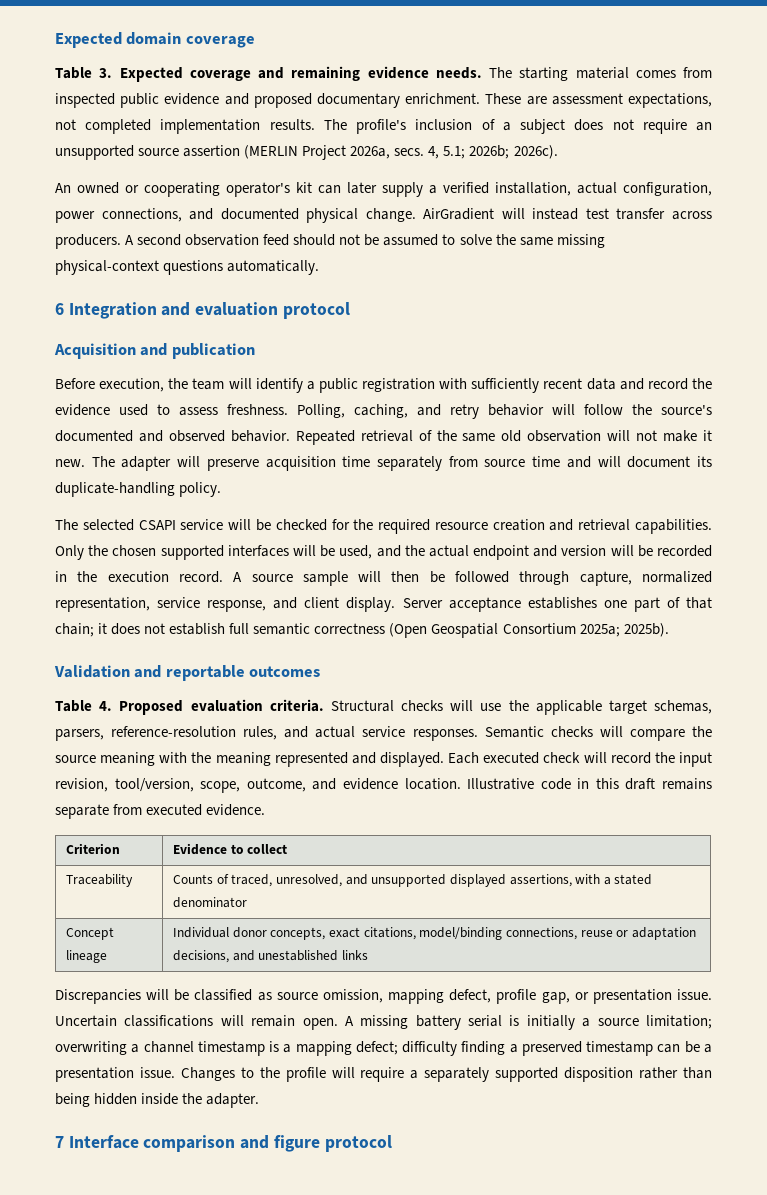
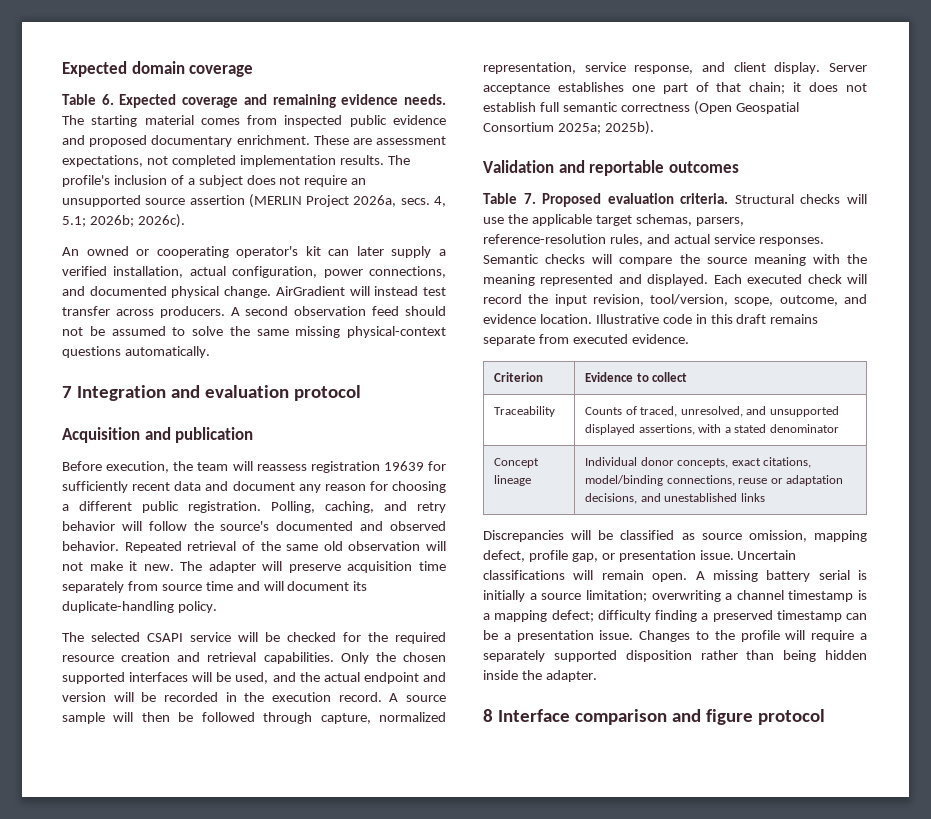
[99,68,113,78] 3. -> [101,94,114,105] 6.
[55,303,64,315] 6 -> [62,386,72,398] 7
[255,378,712,393] [55,404,288,416] identify a public registration with sufficiently recent data and record the evidence used to assess freshness. -> [256,461,446,473] [62,481,446,493] [62,501,261,513] reassess registration 19639 for sufficiently recent data and document any reason for choosing a different public registration.
[99,701,113,711] 4. -> [523,193,536,204] 7.
[55,1136,64,1148] 7 -> [483,709,493,722] 8

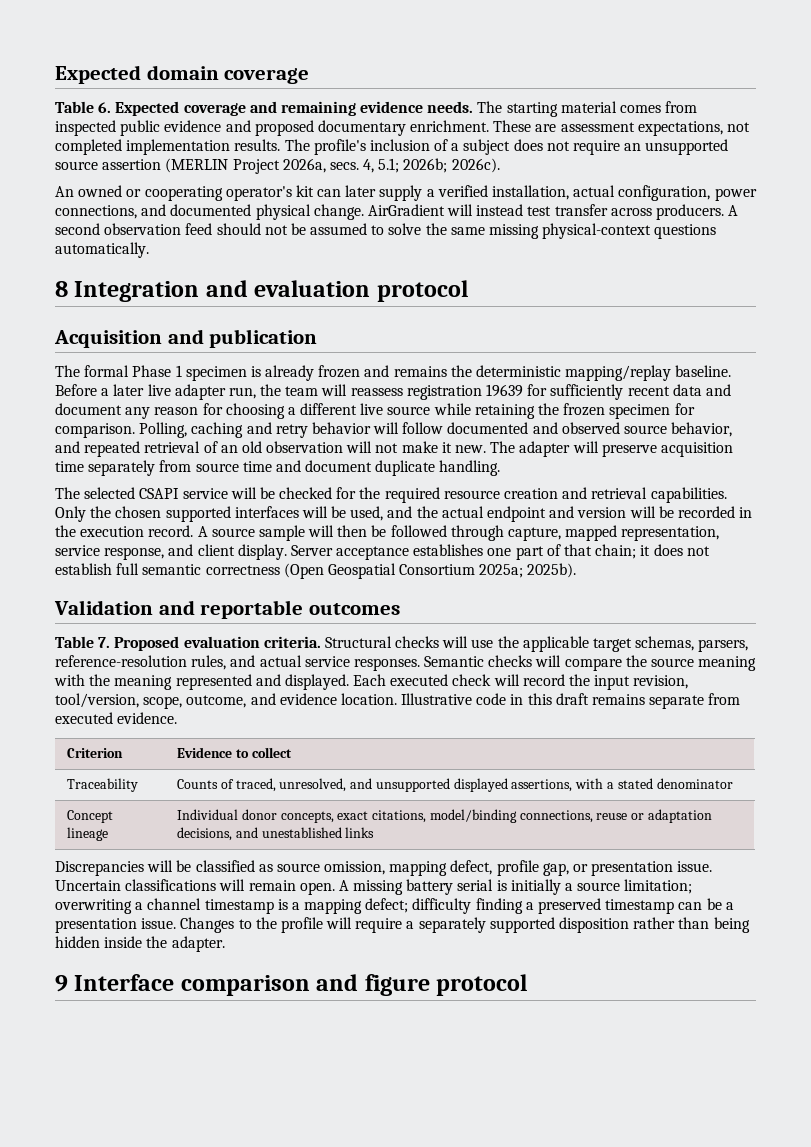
[62,386,72,398] 7 -> [55,281,68,297] 8
[62,461,170,473] Before execution, -> [55,365,732,381] [55,384,256,400] The formal Phase 1 specimen is already frozen and remains the deterministic mapping/replay baseline. Before a later live adapter run,
[142,501,374,513] public registration. Polling, caching, -> [360,403,695,419] [55,422,244,438] live source while retaining the frozen specimen for comparison. Polling, caching
[193,521,270,531] the source's -> (444, 428) none
[62,541,319,553] behavior. Repeated retrieval of the same -> [624,422,733,437] [55,441,238,457] source behavior, and repeated retrieval of an
[263,581,368,591] [62,601,217,613] will document its duplicate-handling policy. -> [305,460,501,476] document duplicate handling.
[379,712,447,722] normalized -> [565,525,618,541] mapped
[483,709,493,722] 8 -> [55,975,68,992] 9

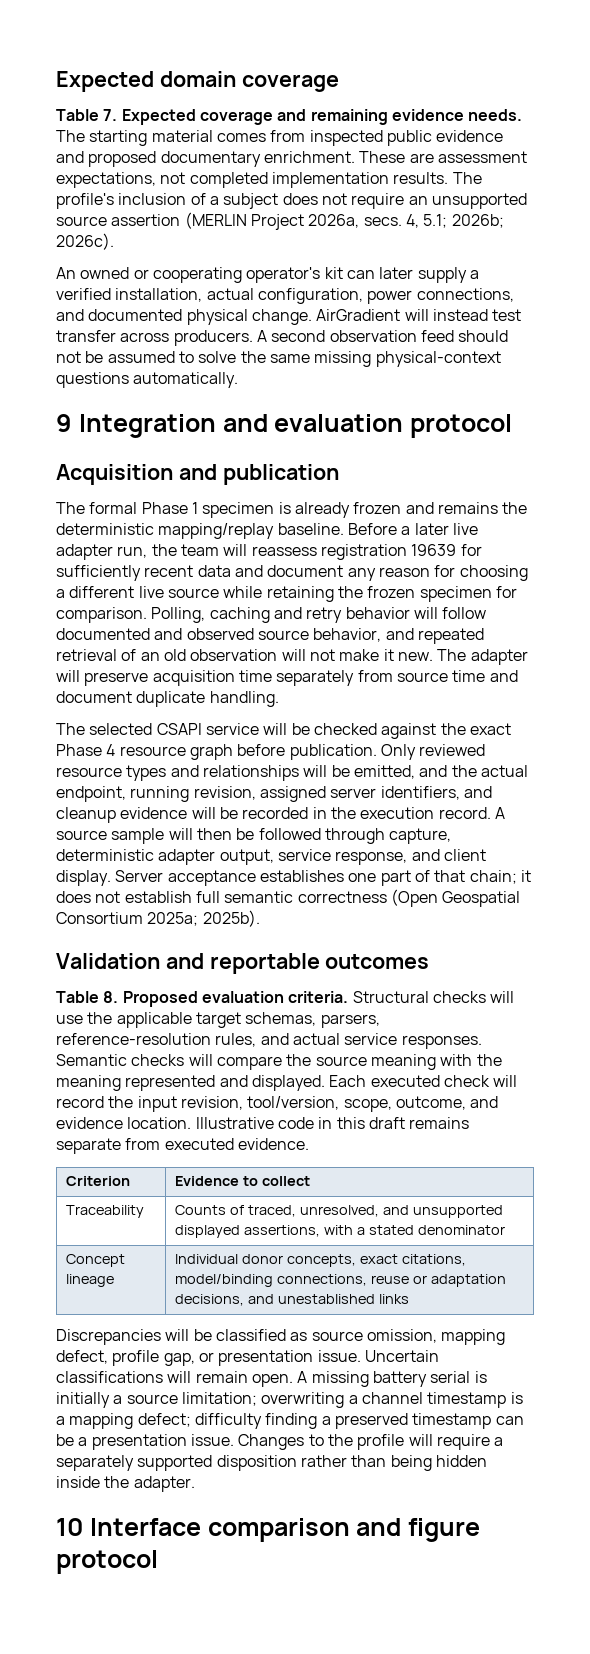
[98,102,112,113] 6. -> [103,109,118,121] 7.
[55,281,68,297] 8 -> [56,414,72,432] 9
[336,487,727,503] [55,506,384,522] for the required resource creation and retrieval capabilities. Only the chosen supported interfaces will be used, -> [381,723,511,739] [56,744,486,760] [56,765,415,781] against the exact Phase 4 resource graph before publication. Only reviewed resource types and relationships will be emitted,
[487,506,627,522] endpoint and version -> [56,786,492,802] [56,807,188,823] endpoint, running revision, assigned server identifiers, and cleanup evidence
[565,525,720,541] mapped representation, -> [56,849,274,865] deterministic adapter output,
[98,637,111,648] 7. -> [103,991,119,1003] 8.
[55,975,68,992] 9 -> [56,1518,83,1536] 10

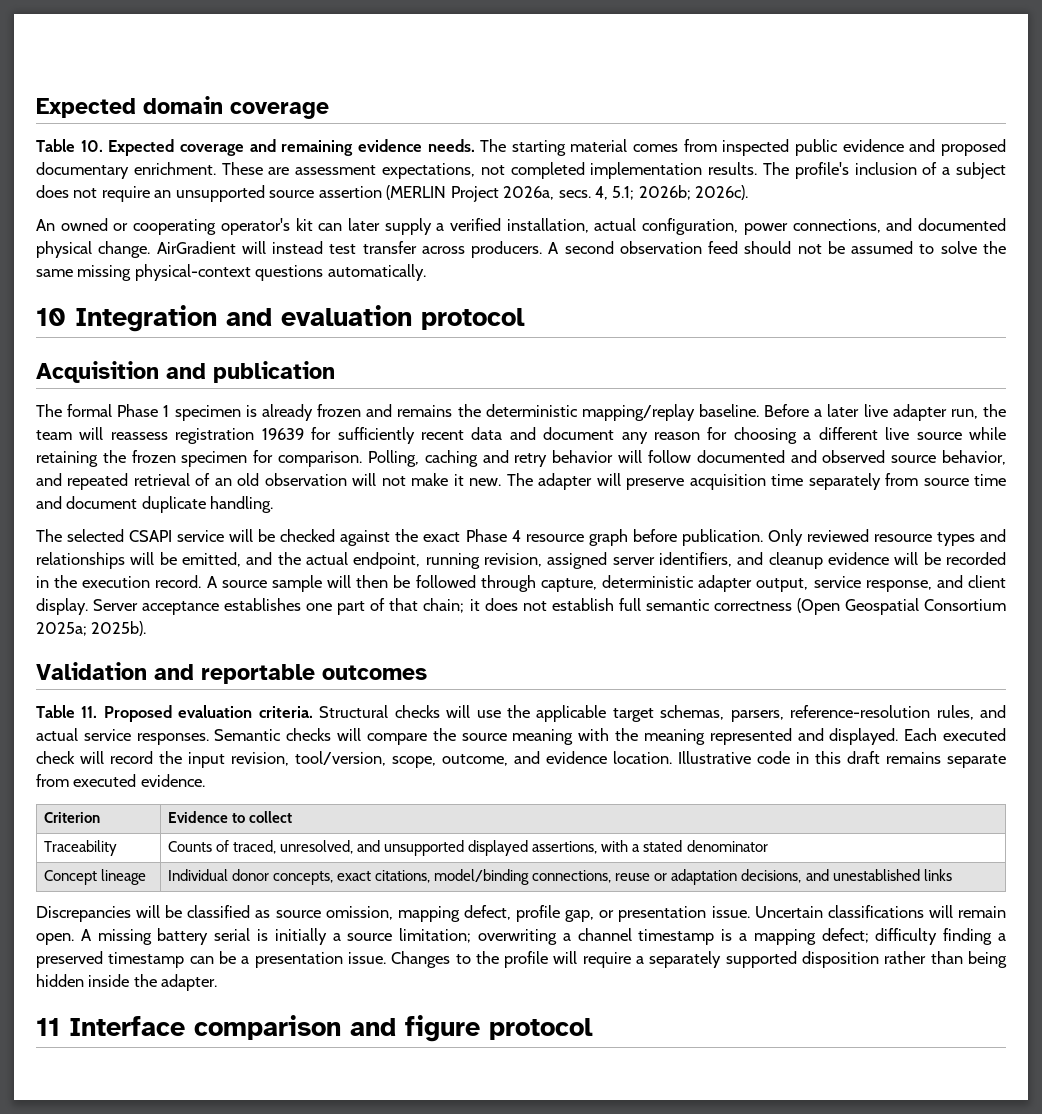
[103,109,118,121] 7. -> [80,140,103,152] 10.
[56,414,72,432] 9 -> [36,308,66,326] 10
[103,991,119,1003] 8. -> [81,706,98,718] 11.
[56,1518,83,1536] 10 -> [36,1018,60,1036] 11

